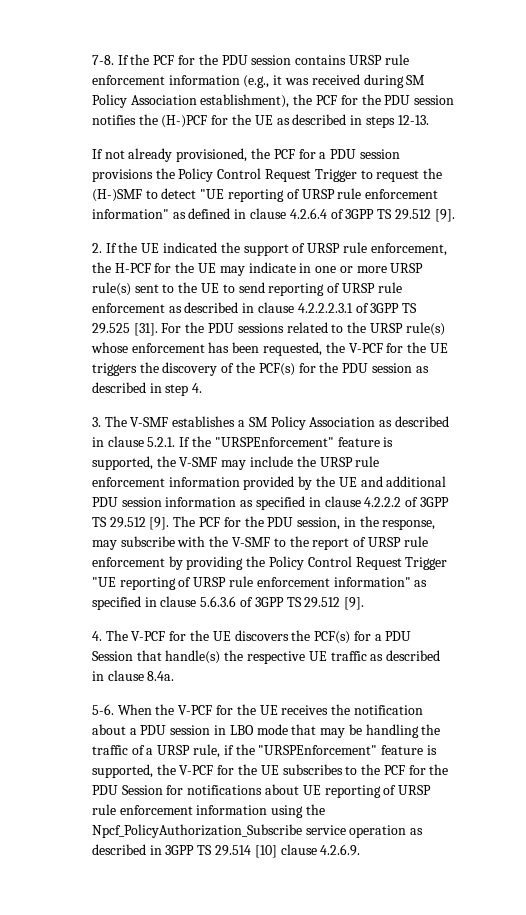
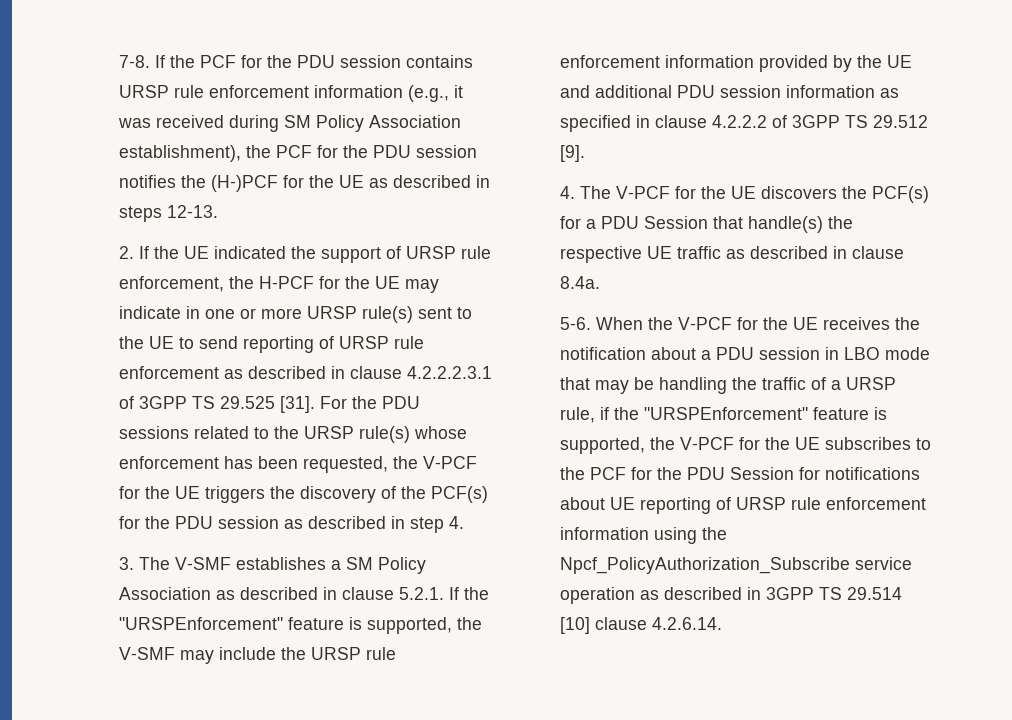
[91,148,400,162] [91,168,443,182] [91,188,439,202] [91,208,455,222] // If not already provisioned, the PCF for a PDU session provisions the Policy Control Request Trigger to request the (H-)SMF to detect "UE reporting of URSP rule enforcement information" as defined in clause 4.2.6.4 of 3GPP TS 29.512 [9]. -> (219, 211) none
[173,516,436,530] [91,536,428,550] [91,556,448,570] [91,576,428,590] [91,596,365,610] The PCF for the PDU session, in the response, may subscribe with the V-SMF to the report of URSP rule enforcement by providing the Policy Control Request Trigger "UE reporting of URSP rule enforcement information" as specified in clause 5.6.3.6 of 3GPP TS 29.512 [9]. -> (586, 153) none
[320,844,361,856] 4.2.6.9. -> [652,617,723,630] 4.2.6.14.

